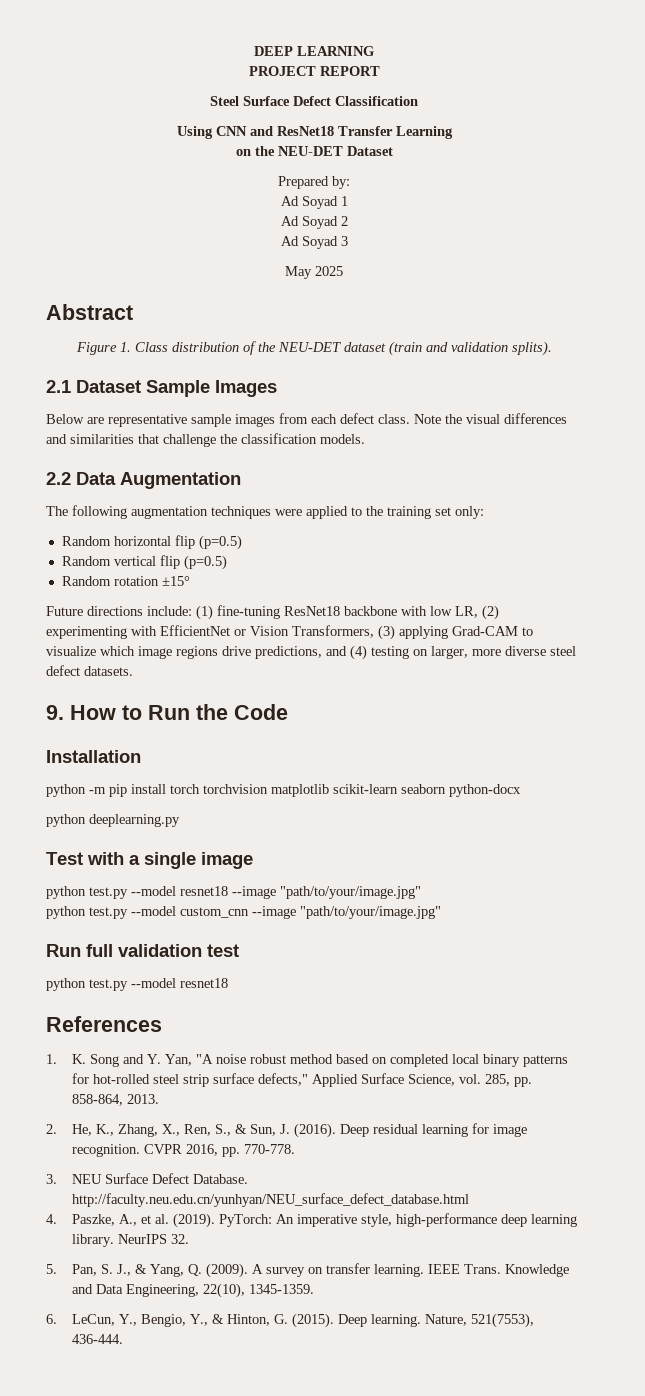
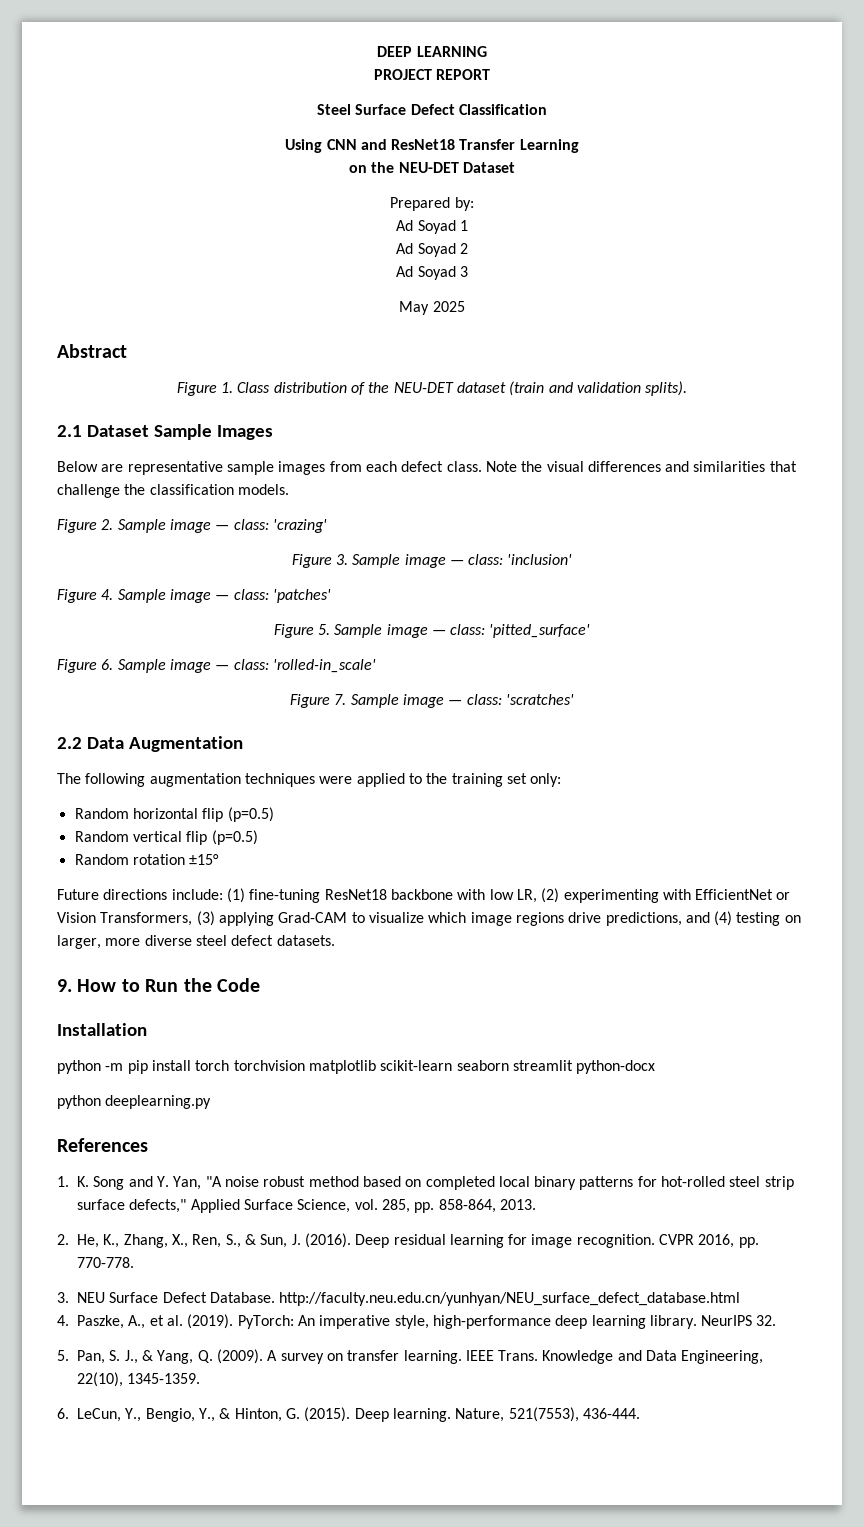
(365, 439) none -> [57,519,327,533] [291,554,573,568] [57,589,331,603] [273,624,591,638] [57,659,376,673] [290,694,574,708] // Figure 2. Sample image — class: 'crazing' // Figure 3. Sample image — class: 'inclusion' // Figure 4. Sample image — class: 'patches' // Figure 5. Sample image — class: 'pitted_surface' // Figure 6. Sample image — class: 'rolled-in_scale' // Figure 7. Sample image — class: 'scratches'
(446, 789) none -> [512,1060,573,1071] streamlit
[46,852,253,869] [46,886,421,899] [46,906,441,919] [46,944,239,957] [46,978,228,991] // Test with a single image // python test.py --model resnet18 --image "path/to/your/image.jpg" // python test.py --model custom_cnn --image "path/to/your/image.jpg" // Run full validation test // python test.py --model resnet18 -> (212, 1102) none

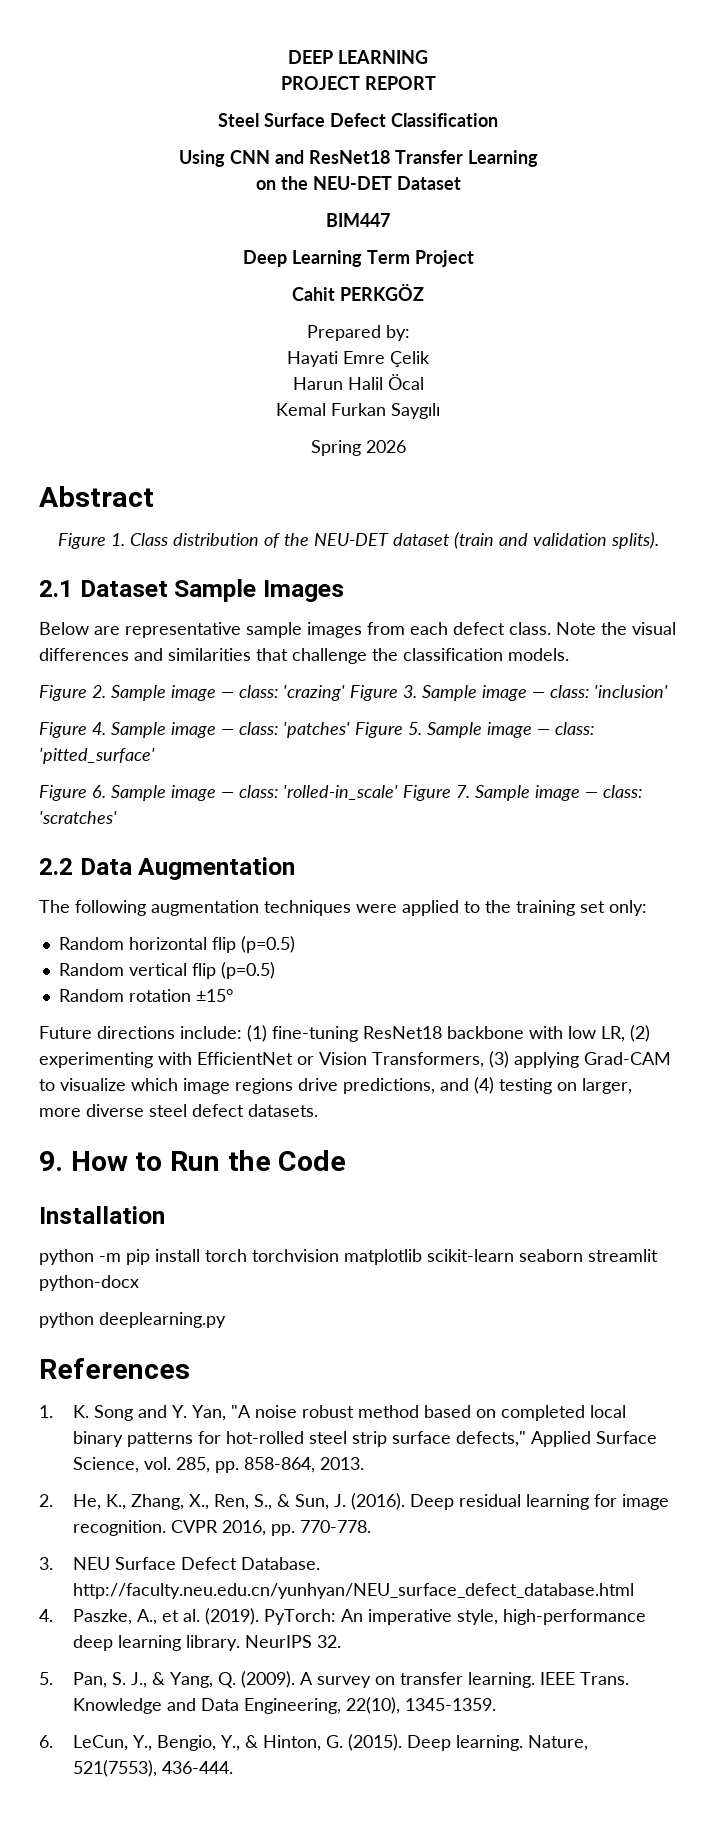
[390,197,474,211] [396,220,468,234] [396,243,468,257] [396,266,468,280] [399,301,465,315] Prepared by: // Ad Soyad 1 // Ad Soyad 2 // Ad Soyad 3 // May 2025 -> [326,213,390,227] [242,250,474,267] [292,284,424,301] [306,325,410,341] [287,351,430,367] [292,374,424,390] [276,403,440,419] [310,440,406,456] BIM447 // Deep Learning Term Project // Cahit PERKGÖZ // Prepared by: // Hayati Emre Çelik // Harun Halil Öcal // Kemal Furkan Saygılı // Spring 2026
(327, 526) // -> (345, 693) none
(331, 596) // -> (350, 730) none
(376, 666) // -> (398, 792) none

